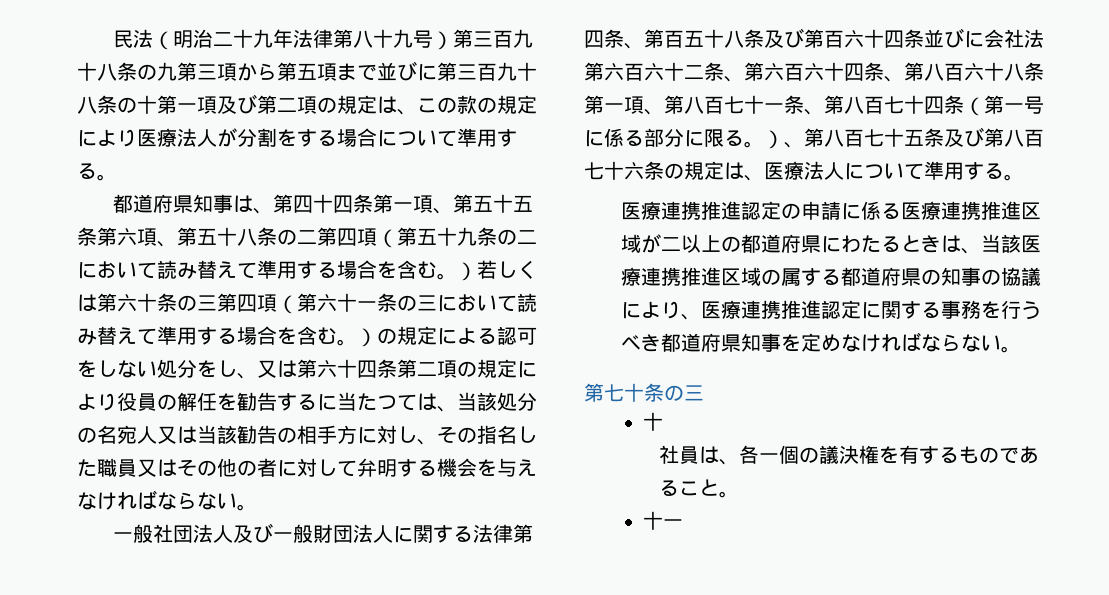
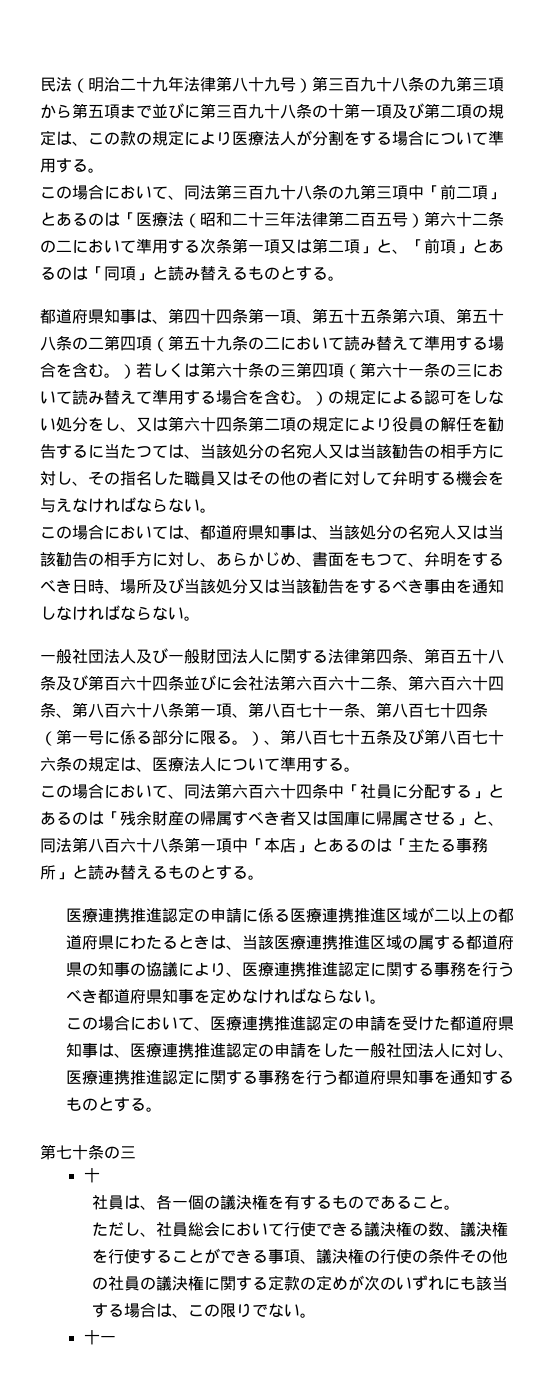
(117, 177) none -> [40,184,504,200] [40,211,504,228] [40,238,504,254] [40,266,344,281] // この場合において、同法第三百九十八条の九第三項中「前二項」とあるのは「医療法（昭和二十三年法律第二百五号）第六十二条の二において準用する次条第一項又は第二項」と、「前項」とあるのは「同項」と読み替えるものとする。
(257, 507) none -> [40,524,504,540] [40,552,504,567] [40,578,504,594] [40,605,200,621] // この場合においては、都道府県知事は、当該処分の名宛人又は当該勧告の相手方に対し、あらかじめ、書面をもつて、弁明をするべき日時、場所及び当該処分又は当該勧告をするべき事由を通知しなければならない。
(1024, 177) none -> [40,783,504,799] [40,810,504,826] [40,837,488,853] [40,865,264,880] // この場合において、同法第六百六十四条中「社員に分配する」とあるのは「残余財産の帰属すべき者又は国庫に帰属させる」と、同法第八百六十八条第一項中「本店」とあるのは「主たる事務所」と読み替えるものとする。
(1022, 349) none -> [66,1015,515,1031] [66,1042,515,1058] [66,1069,515,1085] [66,1097,163,1112] // この場合において、医療連携推進認定の申請を受けた都道府県知事は、医療連携推進認定の申請をした一般社団法人に対し、医療連携推進認定に関する事務を行う都道府県知事を通知するものとする。
(739, 494) none -> [92,1221,509,1237] [92,1248,509,1264] [92,1275,509,1291] [92,1302,317,1318] // ただし、社員総会において行使できる議決権の数、議決権を行使することができる事項、議決権の行使の条件その他の社員の議決権に関する定款の定めが次のいずれにも該当する場合は、この限りでない。

